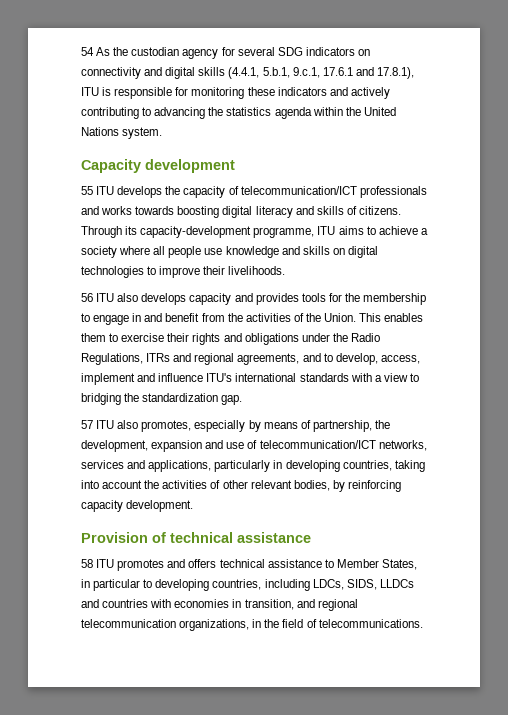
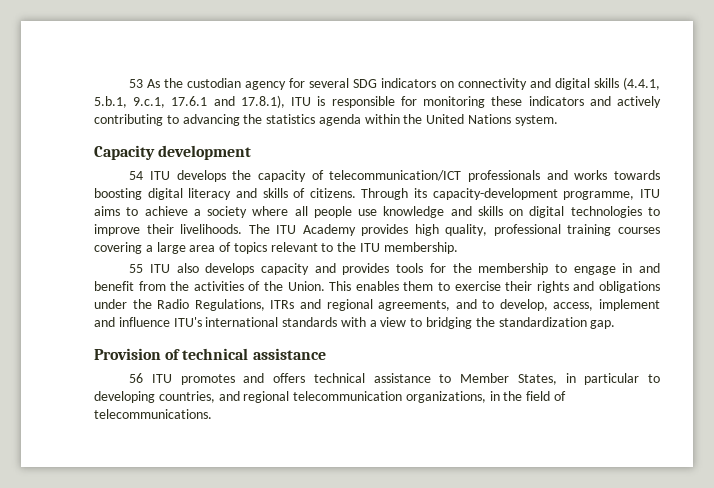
[81,47,94,56] 54 -> [129,79,144,88] 53
[81,186,93,195] 55 -> [129,171,144,180] 54
[81,293,93,302] // 56 -> [248,224,660,236] [94,242,458,254] [129,264,144,273] The ITU Academy provides high quality, professional training courses covering a large area of topics relevant to the ITU membership. // 55
[81,420,390,432] [81,440,427,452] [81,460,425,472] [81,480,401,492] [81,500,194,512] // 57 ITU also promotes, especially by means of partnership, the development, expansion and use of telecommunication/ICT networks, services and applications, particularly in developing countries, taking into account the activities of other relevant bodies, by reinforcing capacity development. -> (616, 324) none
[81,559,93,568] 58 -> [129,373,144,383] 56
[264,579,414,591] [81,599,294,610] including LDCs, SIDS, LLDCs and countries with economies in transition, -> (215, 397) none

